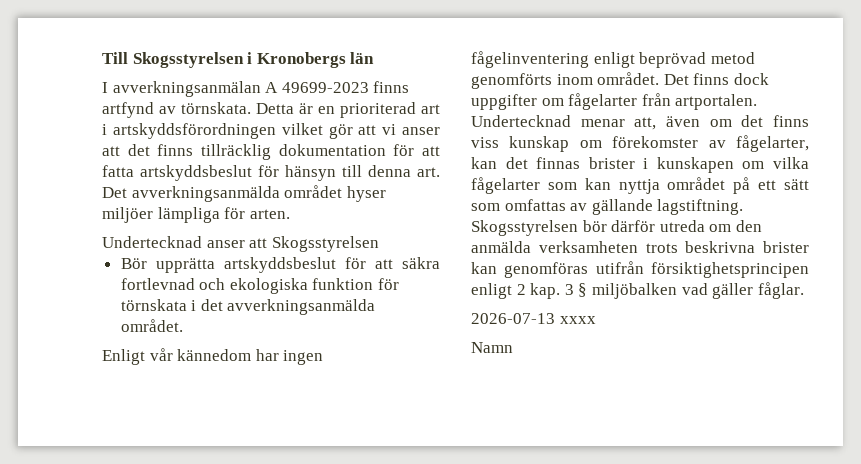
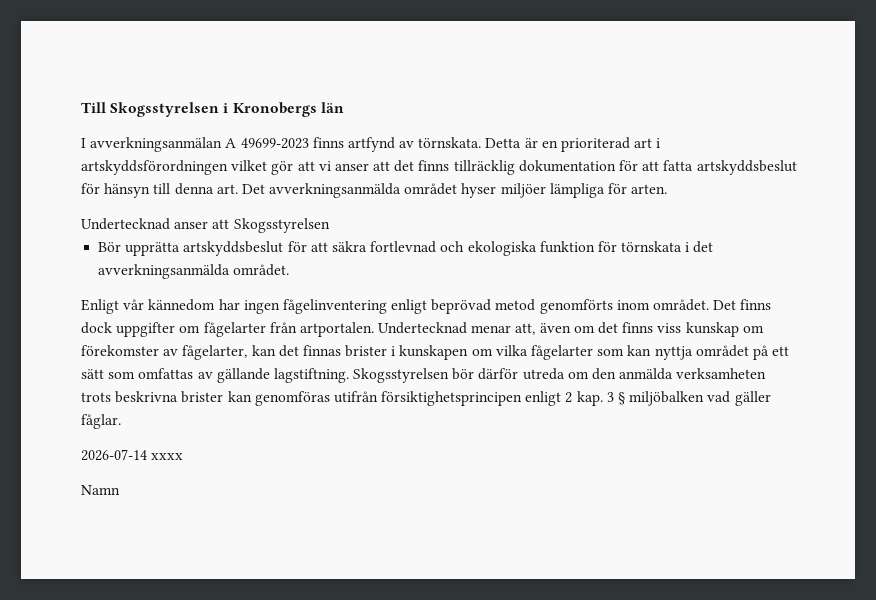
[471,313,555,324] 2026-07-13 -> [81,449,147,461] 2026-07-14

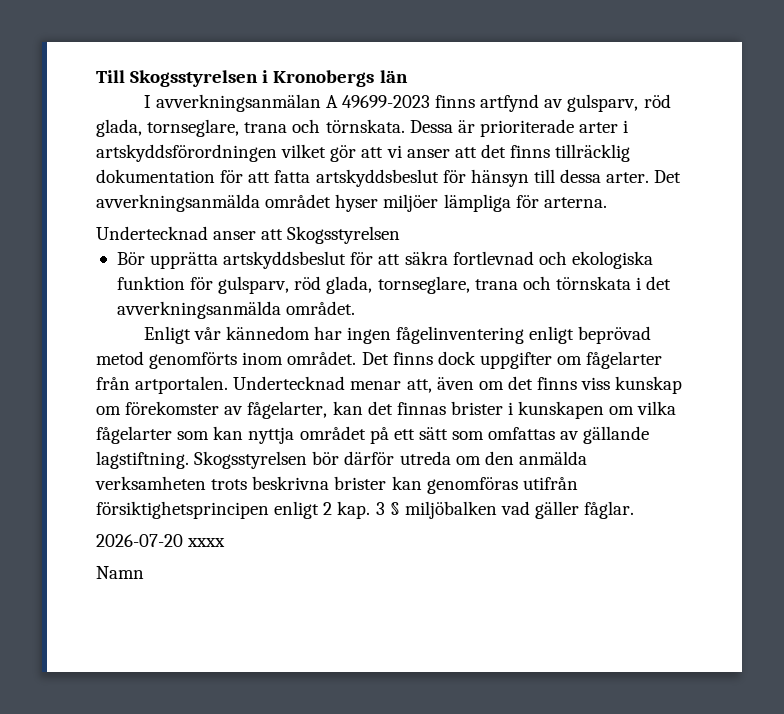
[418,137,653,152] törnskata. Detta är en prioriterad art -> [567,94,671,112] [96,119,619,137] gulsparv, röd glada, tornseglare, trana och törnskata. Dessa är prioriterade arter
[174,183,238,195] denna art. -> [560,169,650,183] dessa arter.
[631,184,668,194] arten. -> [543,197,607,208] arterna.
(617, 246) none -> [218,276,551,294] gulsparv, röd glada, tornseglare, trana och
[81,449,147,461] 2026-07-14 -> [96,534,183,547] 2026-07-20

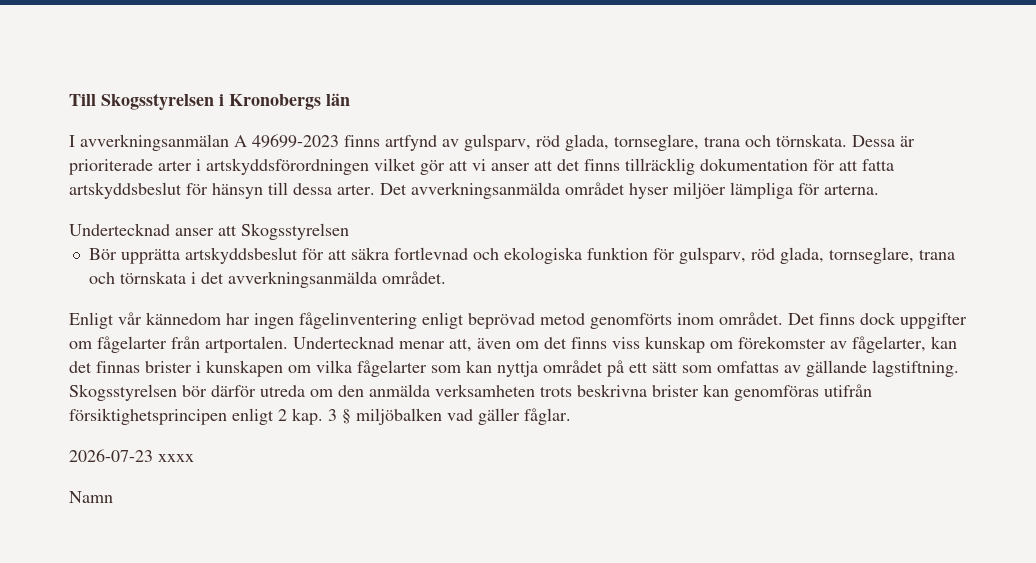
[96,534,183,547] 2026-07-20 -> [69,449,153,462] 2026-07-23

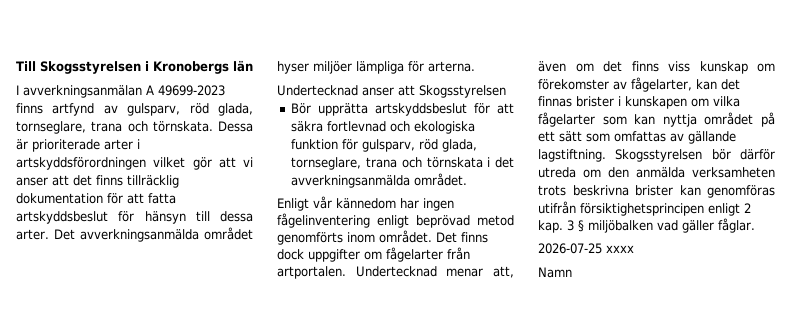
[69,449,153,462] 2026-07-23 -> [538,243,602,254] 2026-07-25

